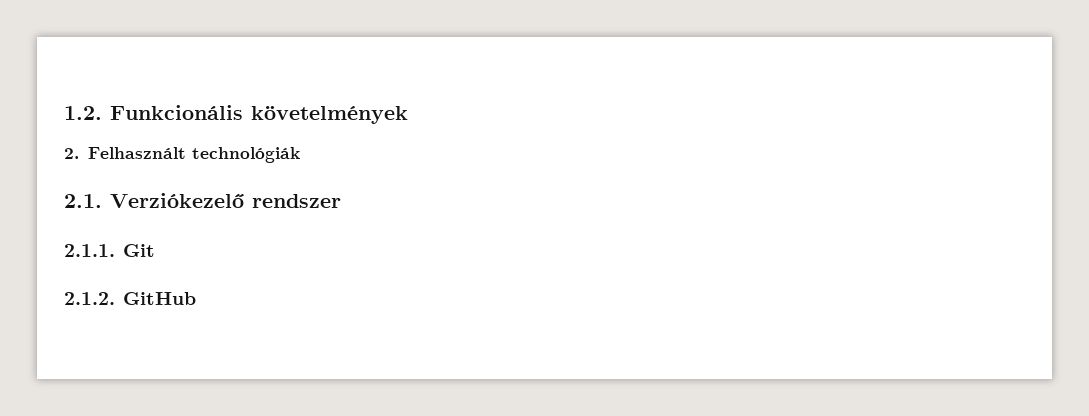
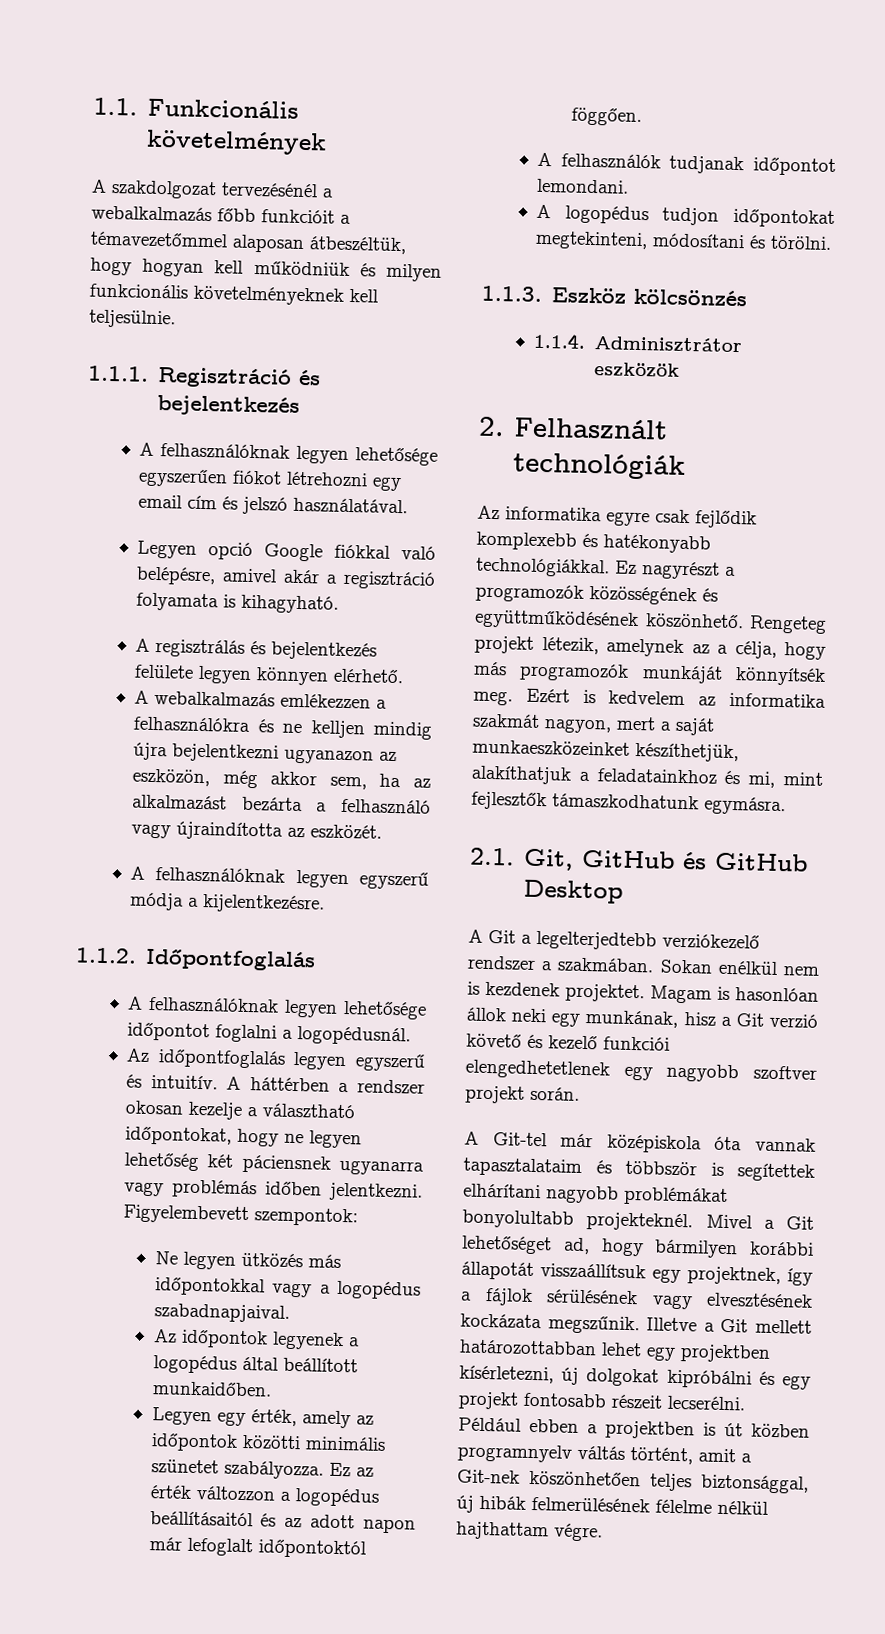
[64,106,102,120] 1.2. -> [93,97,138,116] 1.1.
[64,147,300,163] [64,193,342,208] [64,244,156,257] [64,292,197,305] 2. Felhasznált technológiák // 2.1. Verziókezelő rendszer // 2.1.1. Git // 2.1.2. GitHub -> [91,179,334,200] [91,205,351,224] [90,231,407,255] [90,257,442,282] [89,283,379,306] [89,309,176,329] [87,365,321,389] [156,394,300,417] [139,442,438,466] [138,468,403,492] [138,494,409,515] [137,540,436,562] [136,566,437,590] [136,592,340,614] [135,638,378,661] [134,664,405,686] [134,690,388,709] [133,716,433,740] [133,742,398,765] [132,768,431,790] [132,794,431,814] [131,821,383,841] [130,866,429,890] [130,892,326,914] [75,947,316,972] [127,996,427,1020] [127,1022,412,1046] [126,1048,426,1072] [126,1074,425,1094] [125,1100,356,1120] [125,1126,363,1149] [124,1152,424,1176] [124,1179,423,1202] [123,1204,359,1227] [154,1251,341,1270] [154,1277,421,1300] [153,1303,290,1323] [153,1329,360,1351] [152,1355,358,1374] [151,1381,272,1397] [151,1407,374,1429] [150,1433,386,1452] [150,1459,374,1480] [149,1485,380,1507] [149,1511,416,1534] [148,1537,367,1559] [570,107,642,126] [537,152,836,177] [537,178,630,194] [536,204,835,229] [535,230,833,251] [481,285,747,307] [533,332,742,355] [593,362,680,379] [478,416,668,440] [512,452,686,480] [477,505,757,529] [476,531,711,554] [476,557,736,580] [475,583,718,606] [474,609,827,634] [474,635,826,660] [473,661,826,686] [473,688,826,708] [472,713,715,736] [472,739,739,763] [471,765,823,788] [471,791,786,816] [470,847,808,872] [522,879,623,904] [468,929,760,951] [467,955,819,976] [467,981,819,1004] [466,1007,818,1028] [466,1033,670,1051] [465,1059,817,1083] [465,1085,580,1104] [464,1131,816,1154] [463,1157,815,1182] [463,1183,728,1206] [462,1209,814,1232] [461,1235,814,1259] [461,1261,813,1286] [460,1287,813,1310] [460,1313,812,1335] [459,1339,771,1363] [459,1365,811,1390] [458,1391,746,1411] [458,1417,810,1440] [457,1443,752,1465] [457,1469,809,1494] [456,1495,769,1515] [456,1521,603,1542] A szakdolgozat tervezésénél a webalkalmazás főbb funkcióit a témavezetőmmel alaposan átbeszéltük, hogy hogyan kell működniük és milyen funkcionális követelményeknek kell teljesülnie. // 1.1.1. Regisztráció és bejelentkezés // A felhasználóknak legyen lehetősége egyszerűen fiókot létrehozni egy email cím és jelszó használatával. // Legyen opció Google fiókkal való belépésre, amivel akár a regisztráció folyamata is kihagyható. // A regisztrálás és bejelentkezés felülete legyen könnyen elérhető. // A webalkalmazás emlékezzen a felhasználókra és ne kelljen mindig újra bejelentkezni ugyanazon az eszközön, még akkor sem, ha az alkalmazást bezárta a felhasználó vagy újraindította az eszközét. // A felhasználóknak legyen egyszerű módja a kijelentkezésre. // 1.1.2. Időpontfoglalás // A felhasználóknak legyen lehetősége időpontot foglalni a logopédusnál. // Az időpontfoglalás legyen egyszerű és intuitív. A háttérben a rendszer okosan kezelje a választható időpontokat, hogy ne legyen lehetőség két páciensnek ugyanarra vagy problémás időben jelentkezni. Figyelembevett szempontok: // Ne legyen ütközés más időpontokkal vagy a logopédus szabadnapjaival. // Az időpontok legyenek a logopédus által beállított munkaidőben. // Legyen egy érték, amely az időpontok közötti minimális szünetet szabályozza. Ez az érték változzon a logopédus beállításaitól és az adott napon már lefoglalt időpontoktól föggően. // A felhasználók tudjanak időpontot lemondani. // A logopédus tudjon időpontokat megtekinteni, módosítani és törölni. // 1.1.3. Eszköz kölcsönzés // 1.1.4. Adminisztrátor eszközök // 2. Felhasznált technológiák // Az informatika egyre csak fejlődik komplexebb és hatékonyabb technológiákkal. Ez nagyrészt a programozók közösségének és együttműködésének köszönhető. Rengeteg projekt létezik, amelynek az a célja, hogy más programozók munkáját könnyítsék meg. Ezért is kedvelem az informatika szakmát nagyon, mert a saját munkaeszközeinket készíthetjük, alakíthatjuk a feladatainkhoz és mi, mint fejlesztők támaszkodhatunk egymásra. // 2.1. Git, GitHub és GitHub Desktop // A Git a legelterjedtebb verziókezelő rendszer a szakmában. Sokan enélkül nem is kezdenek projektet. Magam is hasonlóan állok neki egy munkának, hisz a Git verzió követő és kezelő funkciói elengedhetetlenek egy nagyobb szoftver projekt során. // A Git-tel már középiskola óta vannak tapasztalataim és többször is segítettek elhárítani nagyobb problémákat bonyolultabb projekteknél. Mivel a Git lehetőséget ad, hogy bármilyen korábbi állapotát visszaállítsuk egy projektnek, így a fájlok sérülésének vagy elvesztésének kockázata megszűnik. Illetve a Git mellett határozottabban lehet egy projektben kísérletezni, új dolgokat kipróbálni és egy projekt fontosabb részeit lecserélni. Például ebben a projektben is út közben programnyelv váltás történt, amit a Git-nek köszönhetően teljes biztonsággal, új hibák felmerülésének félelme nélkül hajthattam végre.

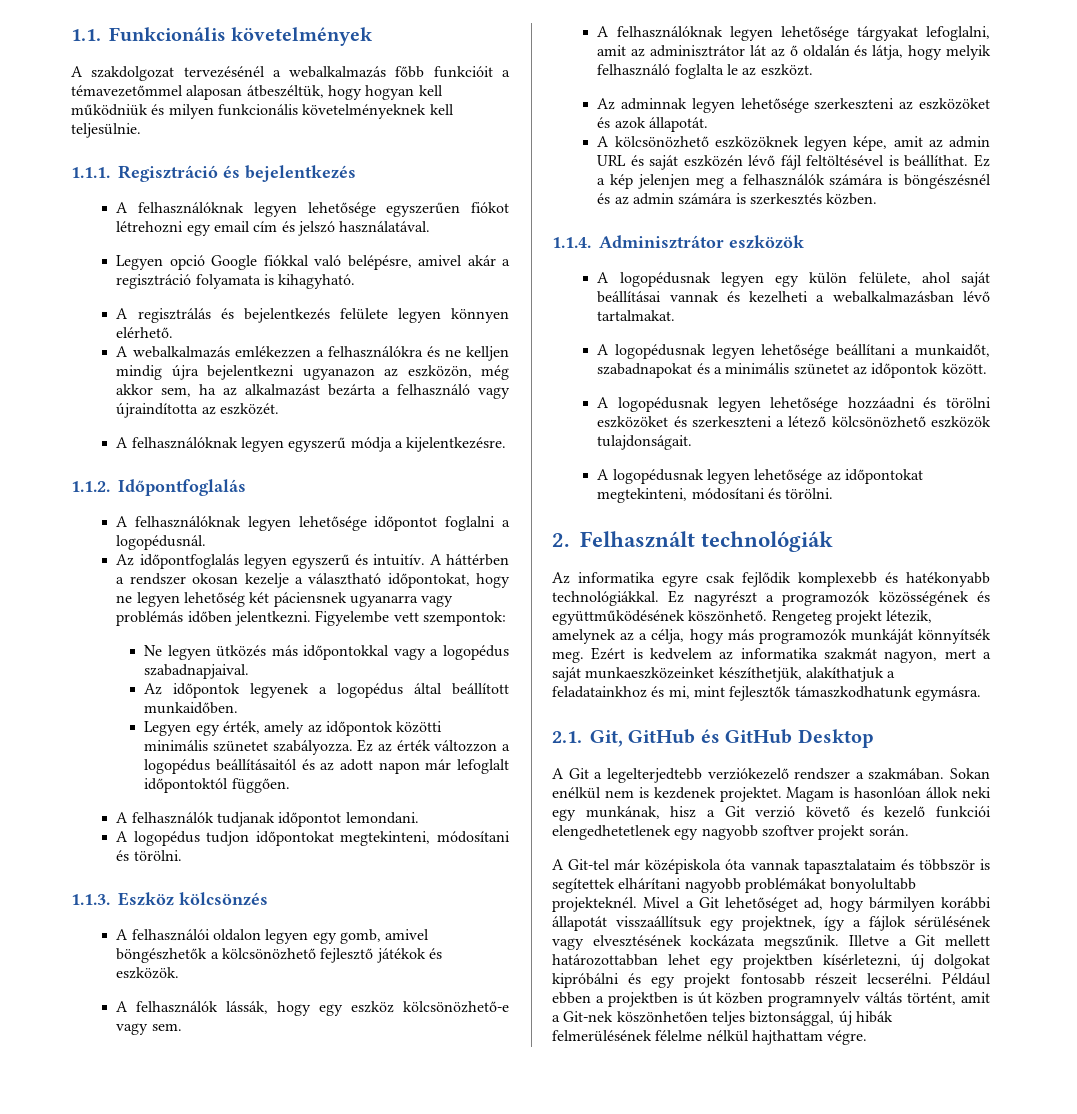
[123,1204,250,1225] Figyelembevett -> [315,610,419,626] Figyelembe vett
[570,107,642,126] föggően. -> [231,778,290,793] függően.
[533,332,742,355] [593,362,680,379] 1.1.4. Adminisztrátor eszközök -> [116,929,430,944] [116,948,443,963] [116,967,180,979] [116,1001,509,1016] [116,1023,182,1035] [597,26,990,41] [597,45,991,60] [597,64,813,79] [597,98,991,113] [597,117,709,132] [597,136,990,151] [597,154,990,170] [597,174,992,189] [597,193,878,205] [552,235,804,249] [597,272,990,287] [597,291,990,303] [597,310,676,321] [597,344,990,359] [597,363,987,378] [597,397,991,412] [597,416,992,428] [597,435,693,450] [597,469,924,484] [597,488,834,503] A felhasználói oldalon legyen egy gomb, amivel böngészhetők a kölcsönözhető fejlesztő játékok és eszközök. // A felhasználók lássák, hogy egy eszköz kölcsönözhető-e vagy sem. // A felhasználóknak legyen lehetősége tárgyakat lefoglalni, amit az adminisztrátor lát az ő oldalán és látja, hogy melyik felhasználó foglalta le az eszközt. // Az adminnak legyen lehetősége szerkeszteni az eszközöket és azok állapotát. // A kölcsönözhető eszközöknek legyen képe, amit az admin URL és saját eszközén lévő fájl feltöltésével is beállíthat. Ez a kép jelenjen meg a felhasználók számára is böngészésnél és az admin számára is szerkesztés közben. // 1.1.4. Adminisztrátor eszközök // A logopédusnak legyen egy külön felülete, ahol saját beállításai vannak és kezelheti a webalkalmazásban lévő tartalmakat. // A logopédusnak legyen lehetősége beállítani a munkaidőt, szabadnapokat és a minimális szünetet az időpontok között. // A logopédusnak legyen lehetősége hozzáadni és törölni eszközöket és szerkeszteni a létező kölcsönözhető eszközök tulajdonságait. // A logopédusnak legyen lehetősége az időpontokat megtekinteni, módosítani és törölni.

